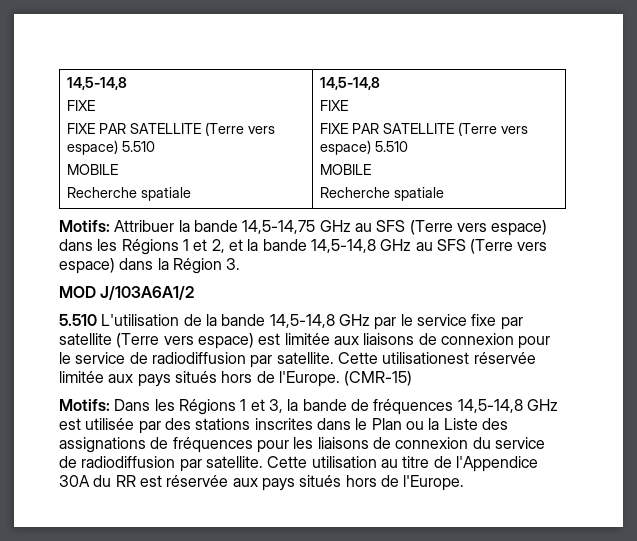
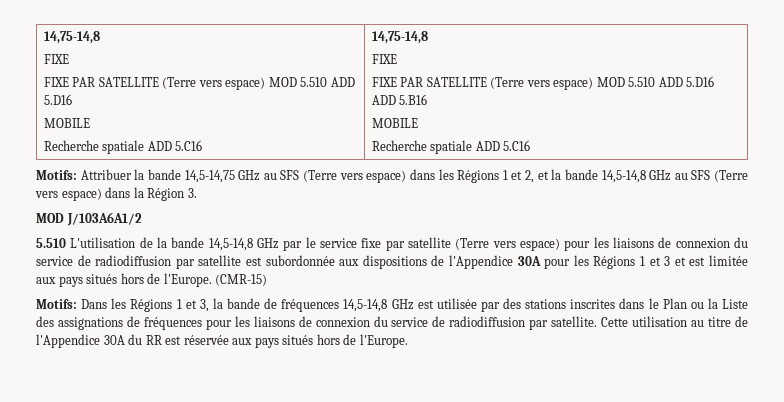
[66,77,127,90] [66,100,95,111] [66,122,275,136] [66,140,155,155] [66,164,118,175] [66,187,191,201] [319,77,380,90] [319,100,348,111] [319,122,528,136] [319,140,408,155] [319,164,371,175] [319,187,444,201] 14,5-14,8 // FIXE // FIXE PAR SATELLITE (Terre vers espace) 5.510 // MOBILE // Recherche spatiale | 14,5-14,8 // FIXE // FIXE PAR SATELLITE (Terre vers espace) 5.510 // MOBILE // Recherche spatiale -> [43,31,100,44] [43,54,69,64] [43,77,355,90] [43,94,72,105] [43,118,90,128] [43,140,203,154] [371,31,428,44] [371,54,397,64] [371,76,715,90] [371,94,428,105] [371,118,418,128] [371,140,531,154] 14,75-14,8 // FIXE // FIXE PAR SATELLITE (Terre vers espace) MOD 5.510 ADD 5.D16 // MOBILE // Recherche spatiale ADD 5.C16 | 14,75-14,8 // FIXE // FIXE PAR SATELLITE (Terre vers espace) MOD 5.510 ADD 5.D16 ADD 5.B16 // MOBILE // Recherche spatiale ADD 5.C16
[258,333,551,349] [59,352,536,368] est limitée aux liaisons de connexion pour le service de radiodiffusion par satellite. Cette utilisationest réservée -> [564,237,749,251] [36,255,706,269] pour les liaisons de connexion du service de radiodiffusion par satellite est subordonnée aux dispositions de l'Appendice 30A pour les Régions 1 et 3 et est

